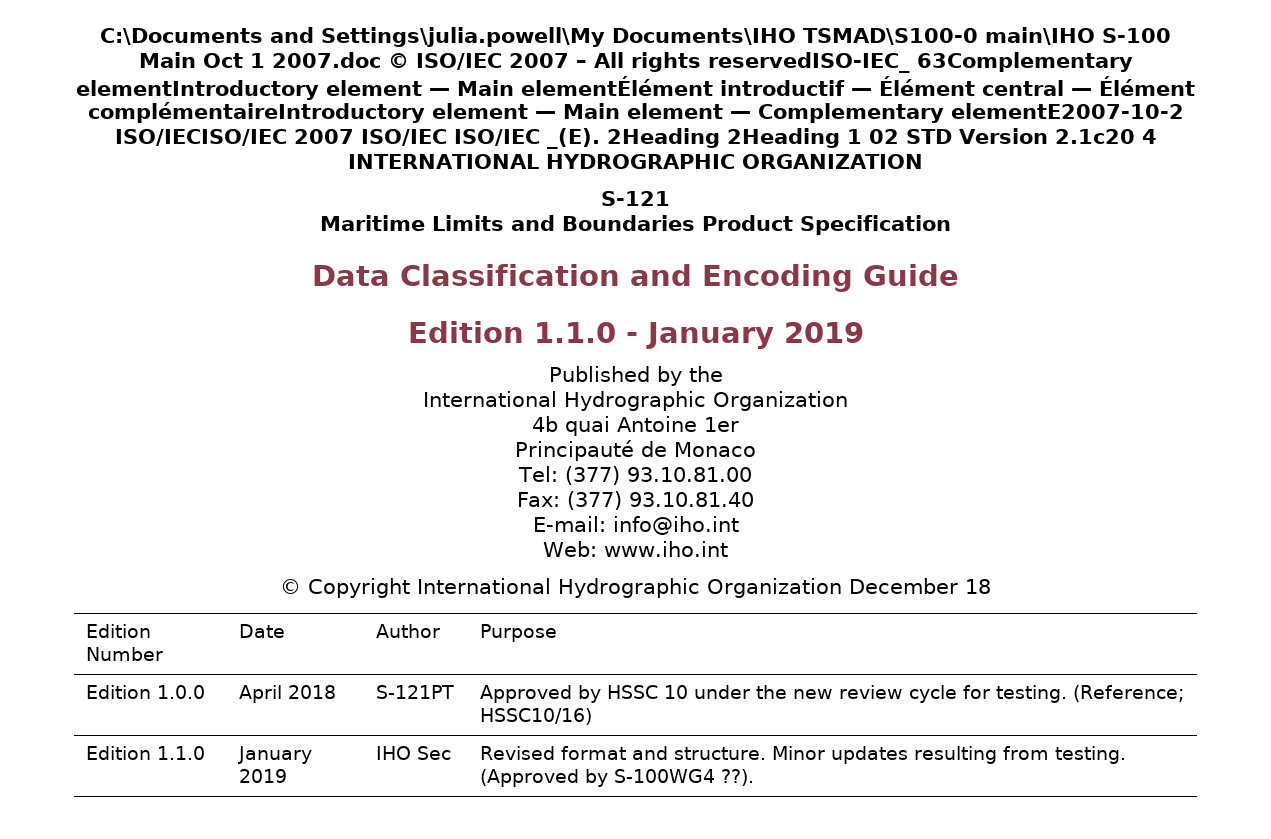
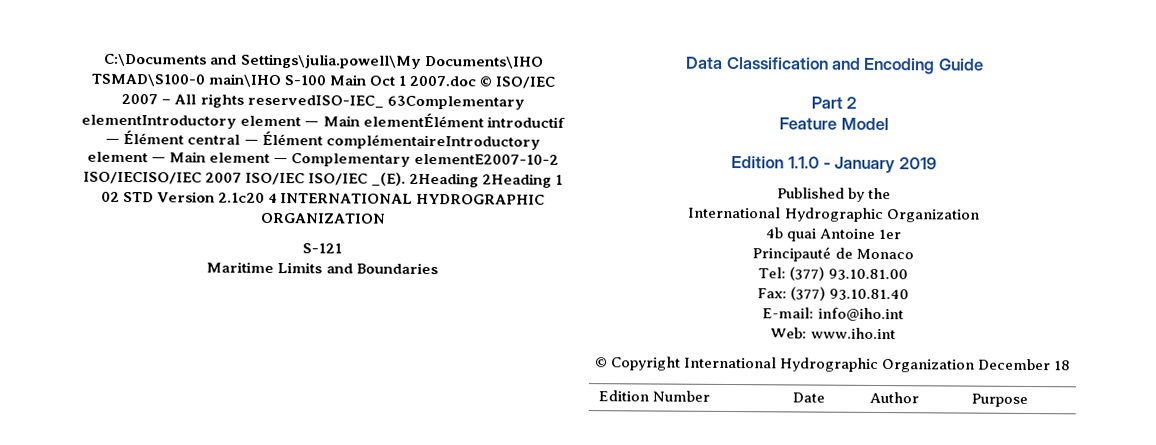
[702,215,951,235] Product Specification -> (438, 268) none
(959, 275) none -> [810,96,858,109] [779,117,889,131] // Part 2 // Feature Model
[86,685,206,699] [239,685,337,703] [376,685,455,699] [480,685,1185,703] [480,708,593,725] [86,746,206,760] [238,746,313,764] [239,769,288,783] [376,746,452,760] [480,746,1127,764] [480,769,755,787] // Edition 1.0.0 | April 2018 | S-121PT | Approved by HSSC 10 under the new review cycle for testing. (Reference; HSSC10/16) // Edition 1.1.0 | January 2019 | IHO Sec | Revised format and structure. Minor updates resulting from testing. (Approved by S-100WG4 ??). -> (1028, 400) none

